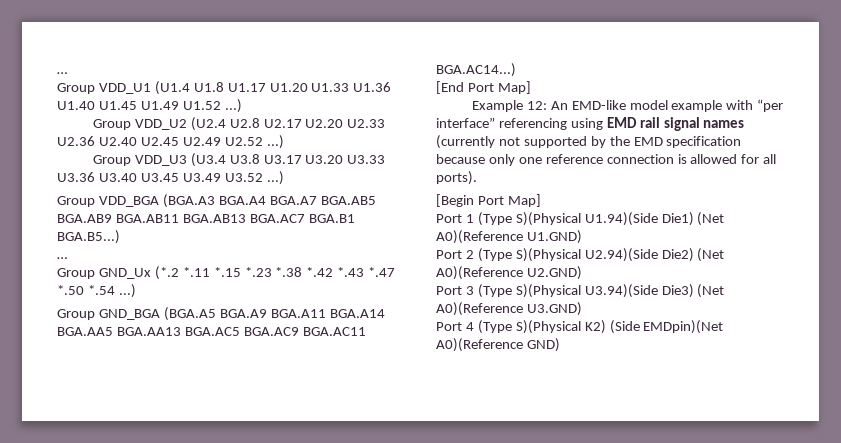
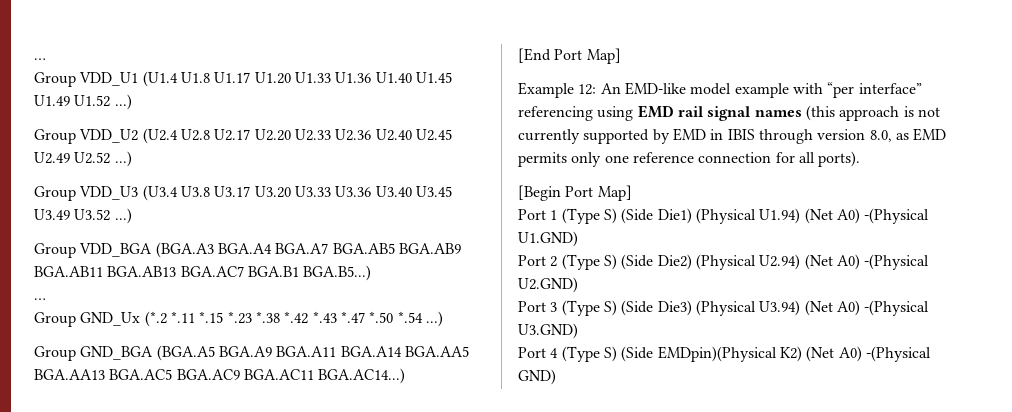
[436,135,742,149] [436,154,485,164] (currently not supported by the EMD specification because -> [805,105,940,121] [518,128,947,144] [518,152,567,167] (this approach is not currently supported by EMD in IBIS through version 8.0, as EMD permits
[677,154,738,164] is allowed -> (772, 157) none
[515,212,725,226] [436,230,582,244] [436,248,725,262] [436,266,582,280] [436,284,725,298] [436,302,582,316] [436,320,724,334] [436,338,523,352] S)(Physical U1.94)(Side Die1) (Net A0)(Reference U1.GND) // Port 2 (Type S)(Physical U2.94)(Side Die2) (Net A0)(Reference U2.GND) // Port 3 (Type S)(Physical U3.94)(Side Die3) (Net A0)(Reference U3.GND) // Port 4 (Type S)(Physical K2) (Side EMDpin)(Net A0)(Reference -> [603,208,930,224] [518,231,578,247] [518,254,930,270] [518,277,578,293] [518,300,930,316] [518,323,578,339] [518,346,931,362] S) (Side Die1) (Physical U1.94) (Net A0) -(Physical U1.GND) // Port 2 (Type S) (Side Die2) (Physical U2.94) (Net A0) -(Physical U2.GND) // Port 3 (Type S) (Side Die3) (Physical U3.94) (Net A0) -(Physical U3.GND) // Port 4 (Type S) (Side EMDpin)(Physical K2) (Net A0) -(Physical

